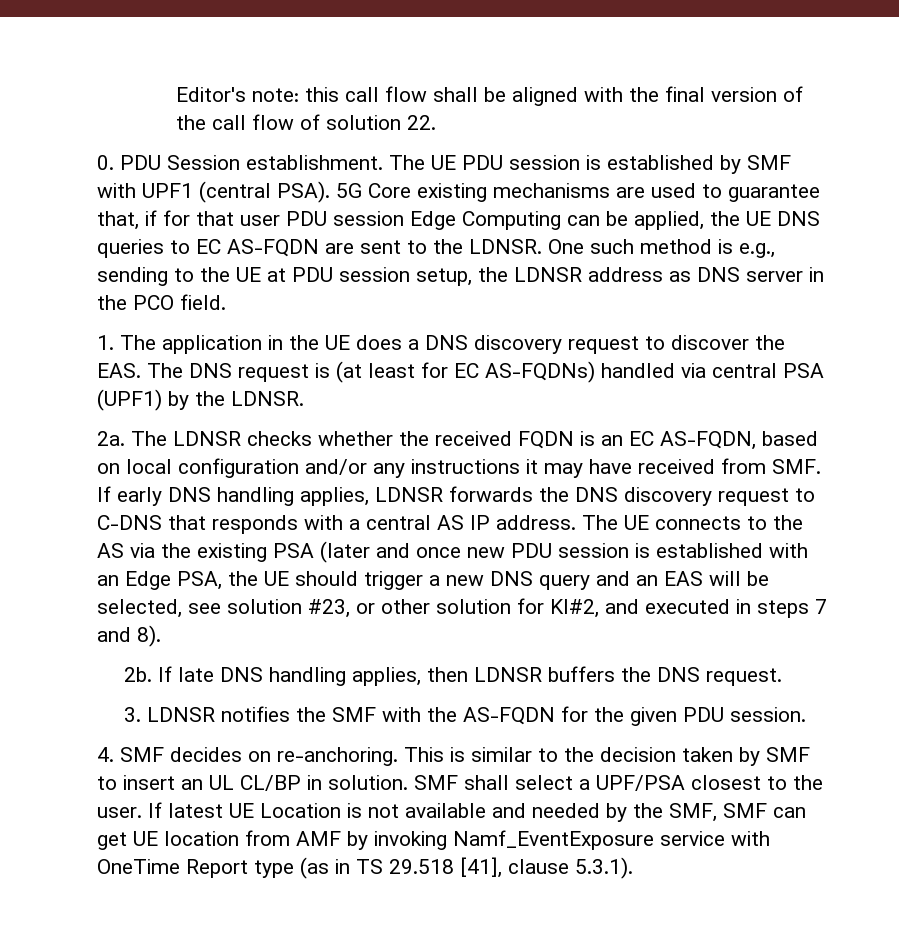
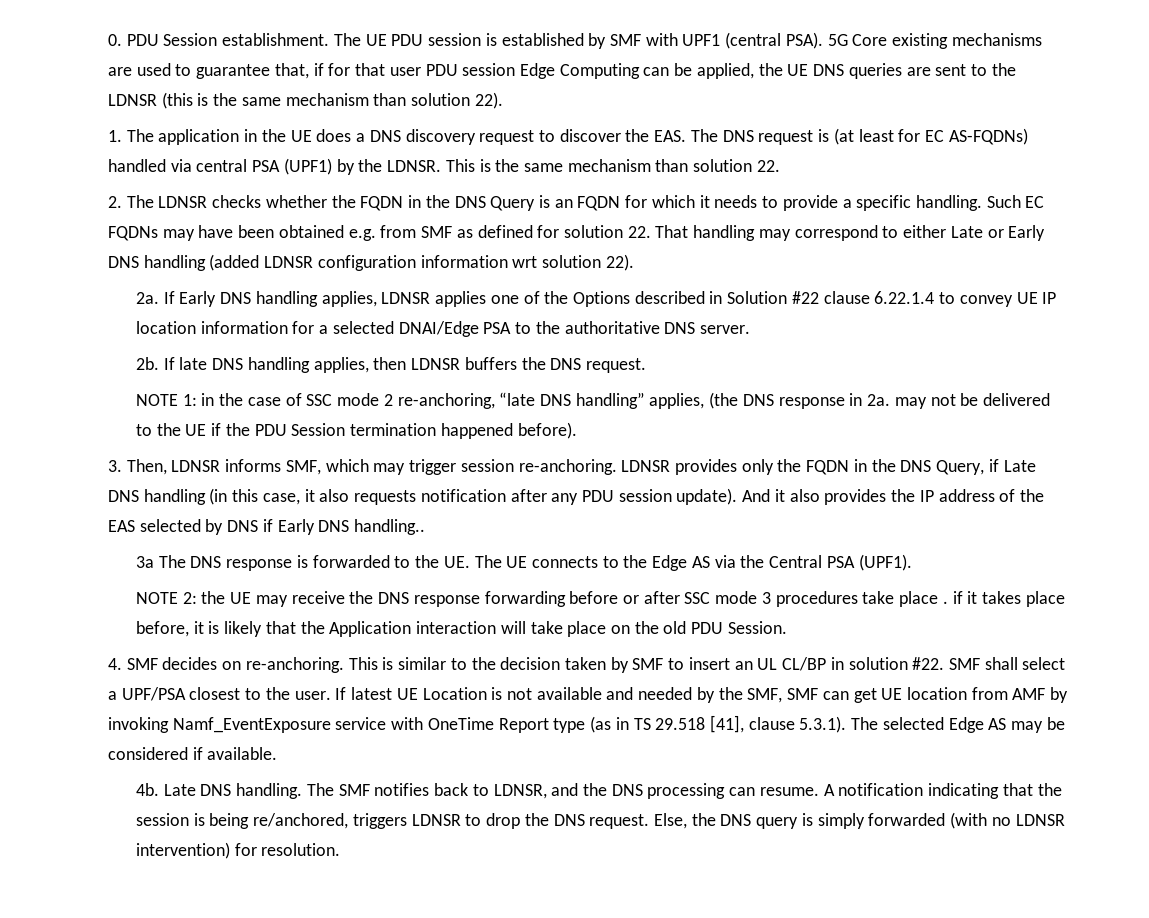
[176,86,804,106] [176,114,437,130] Editor's note: this call flow shall be aligned with the final version of the call flow of solution 22. // -> (108, 40) none
[170,239,320,257] to EC AS-FQDN -> (902, 71) none
[469,239,776,258] [97,267,825,286] [97,294,227,310] LDNSR. One such method is e.g., sending to the UE at PDU session setup, the LDNSR address as DNS server in the PCO field. -> [108,92,503,109] LDNSR (this is the same mechanism than solution 22).
[97,431,126,446] // 2a. -> [445,159,780,172] [108,196,123,208] This is the same mechanism than solution 22. // 2.
[435,431,819,450] [97,458,822,478] [97,486,816,506] [97,515,804,534] [97,541,809,563] [97,571,770,590] [97,598,828,618] [97,625,162,647] received FQDN is an EC AS-FQDN, based on local configuration and/or any instructions it may have received from SMF. If early DNS handling applies, LDNSR forwards the DNS discovery request to C-DNS that responds with a central AS IP address. The UE connects to the AS via the existing PSA (later and once new PDU session is established with an Edge PSA, the UE should trigger a new DNS query and an EAS will be selected, see solution #23, or other solution for KI#2, and executed in steps 7 and 8). -> [360,195,1045,211] [108,225,1046,241] [108,254,634,271] [136,291,1057,307] [136,321,751,337] FQDN in the DNS Query is an FQDN for which it needs to provide a specific handling. Such EC FQDNs may have been obtained e.g. from SMF as defined for solution 22. That handling may correspond to either Late or Early DNS handling (added LDNSR configuration information wrt solution 22). // 2a. If Early DNS handling applies, LDNSR applies one of the Options described in Solution #22 clause 6.22.1.4 to convey UE IP location information for a selected DNAI/Edge PSA to the authoritative DNS server.
[123,706,806,726] 3. LDNSR notifies the SMF with the AS-FQDN for the given PDU session. -> [136,392,1050,409] [136,422,577,439] [108,459,1036,475] [108,488,1044,505] [108,519,426,535] [136,554,912,571] [136,591,1065,607] [136,621,787,637] NOTE 1: in the case of SSC mode 2 re-anchoring, “late DNS handling” applies, (the DNS response in 2a. may not be delivered to the UE if the PDU Session termination happened before). // 3. Then, LDNSR informs SMF, which may trigger session re-anchoring. LDNSR provides only the FQDN in the DNS Query, if Late DNS handling (in this case, it also requests notification after any PDU session update). And it also provides the IP address of the EAS selected by DNS if Early DNS handling.. // 3a The DNS response is forwarded to the UE. The UE connects to the Edge AS via the Central PSA (UPF1). // NOTE 2: the UE may receive the DNS response forwarding before or after SSC mode 3 procedures take place . if it takes place before, it is likely that the Application interaction will take place on the old PDU Session.
[328,775,409,790] solution. -> [848,657,945,670] solution #22.
(634, 868) none -> [851,717,1065,733] [108,747,278,760] [136,783,1062,799] [136,812,1065,829] [136,842,341,859] The selected Edge AS may be considered if available. // 4b. Late DNS handling. The SMF notifies back to LDNSR, and the DNS processing can resume. A notification indicating that the session is being re/anchored, triggers LDNSR to drop the DNS request. Else, the DNS query is simply forwarded (with no LDNSR intervention) for resolution.

